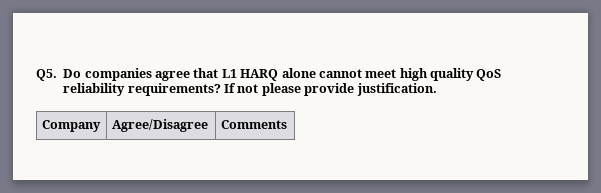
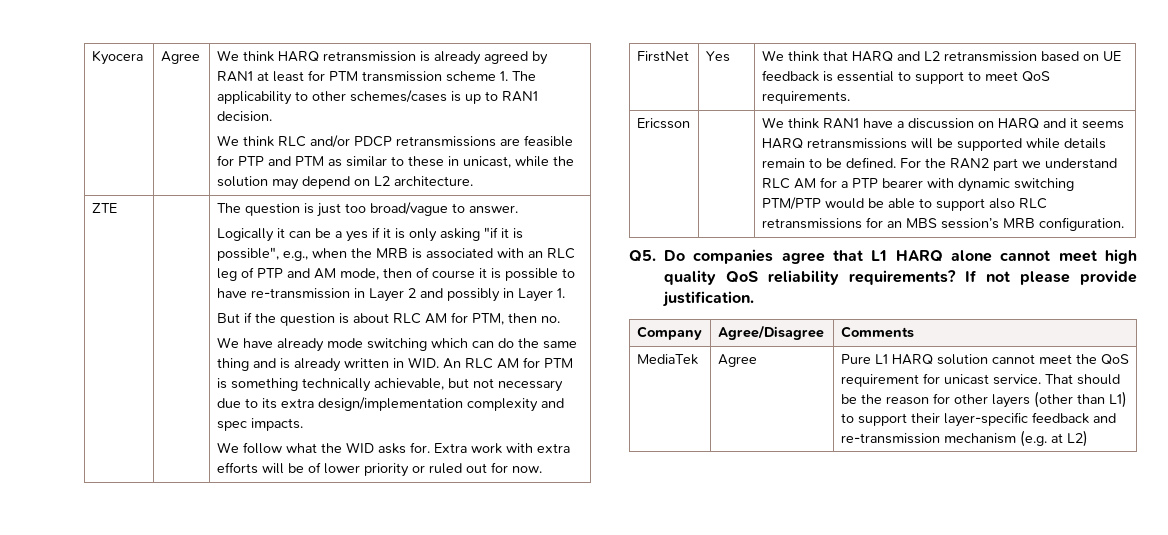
(36, 75) none -> [91,50,143,65] [160,51,200,64] [216,50,548,65] [216,70,536,82] [216,90,538,105] [216,111,272,122] [216,135,573,148] [216,155,574,168] [216,176,473,190] [91,203,117,213] [216,202,518,217] [216,227,523,242] [216,247,575,261] [216,267,575,281] [216,288,565,302] [216,312,560,326] [216,337,577,352] [216,357,573,372] [216,378,563,392] [216,397,564,412] [216,418,303,431] [216,442,570,454] [216,462,542,477] [636,51,689,62] [705,51,730,62] [761,50,1121,62] [761,70,1050,84] [761,91,850,104] [636,118,690,129] [761,117,1124,129] [761,138,1106,151] [761,157,1117,171] [761,177,1074,192] [761,197,1047,211] [761,217,1124,231] Kyocera | Agree | We think HARQ retransmission is already agreed by RAN1 at least for PTM transmission scheme 1. The applicability to other schemes/cases is up to RAN1 decision. // We think RLC and/or PDCP retransmissions are feasible for PTP and PTM as similar to these in unicast, while the solution may depend on L2 architecture. // ZTE | | The question is just too broad/vague to answer. // Logically it can be a yes if it is only asking "if it is possible", e.g., when the MRB is associated with an RLC leg of PTP and AM mode, then of course it is possible to have re-transmission in Layer 2 and possibly in Layer 1. // But if the question is about RLC AM for PTM, then no. // We have already mode switching which can do the same thing and is already written in WID. An RLC AM for PTM is something technically achievable, but not necessary due to its extra design/implementation complexity and spec impacts. // We follow what the WID asks for. Extra work with extra efforts will be of lower priority or ruled out for now. // FirstNet | Yes | We think that HARQ and L2 retransmission based on UE feedback is essential to support to meet QoS requirements. // Ericsson | | We think RAN1 have a discussion on HARQ and it seems HARQ retransmissions will be supported while details remain to be defined. For the RAN2 part we understand RLC AM for a PTP bearer with dynamic switching PTM/PTP would be able to support also RLC retransmissions for an MBS session’s MRB configuration. //
(287, 124) none -> [636,354,698,365] [717,354,757,367] [840,354,1129,365] [840,373,1120,387] [840,391,1127,408] [840,412,1116,427] [840,430,1088,447] // MediaTek | Agree | Pure L1 HARQ solution cannot meet the QoS requirement for unicast service. That should be the reason for other layers (other than L1) to support their layer-specific feedback and re-transmission mechanism (e.g. at L2)

